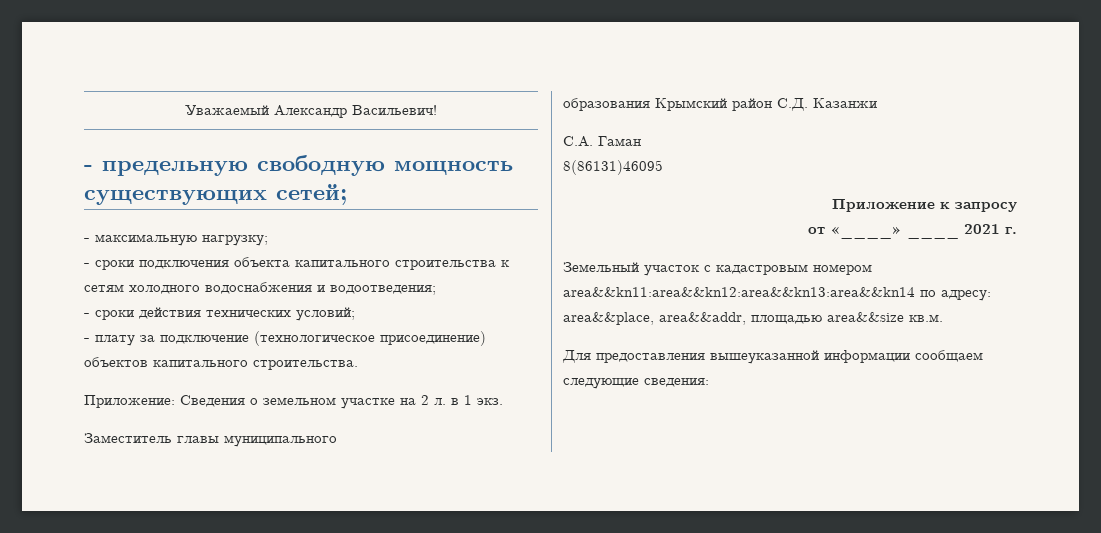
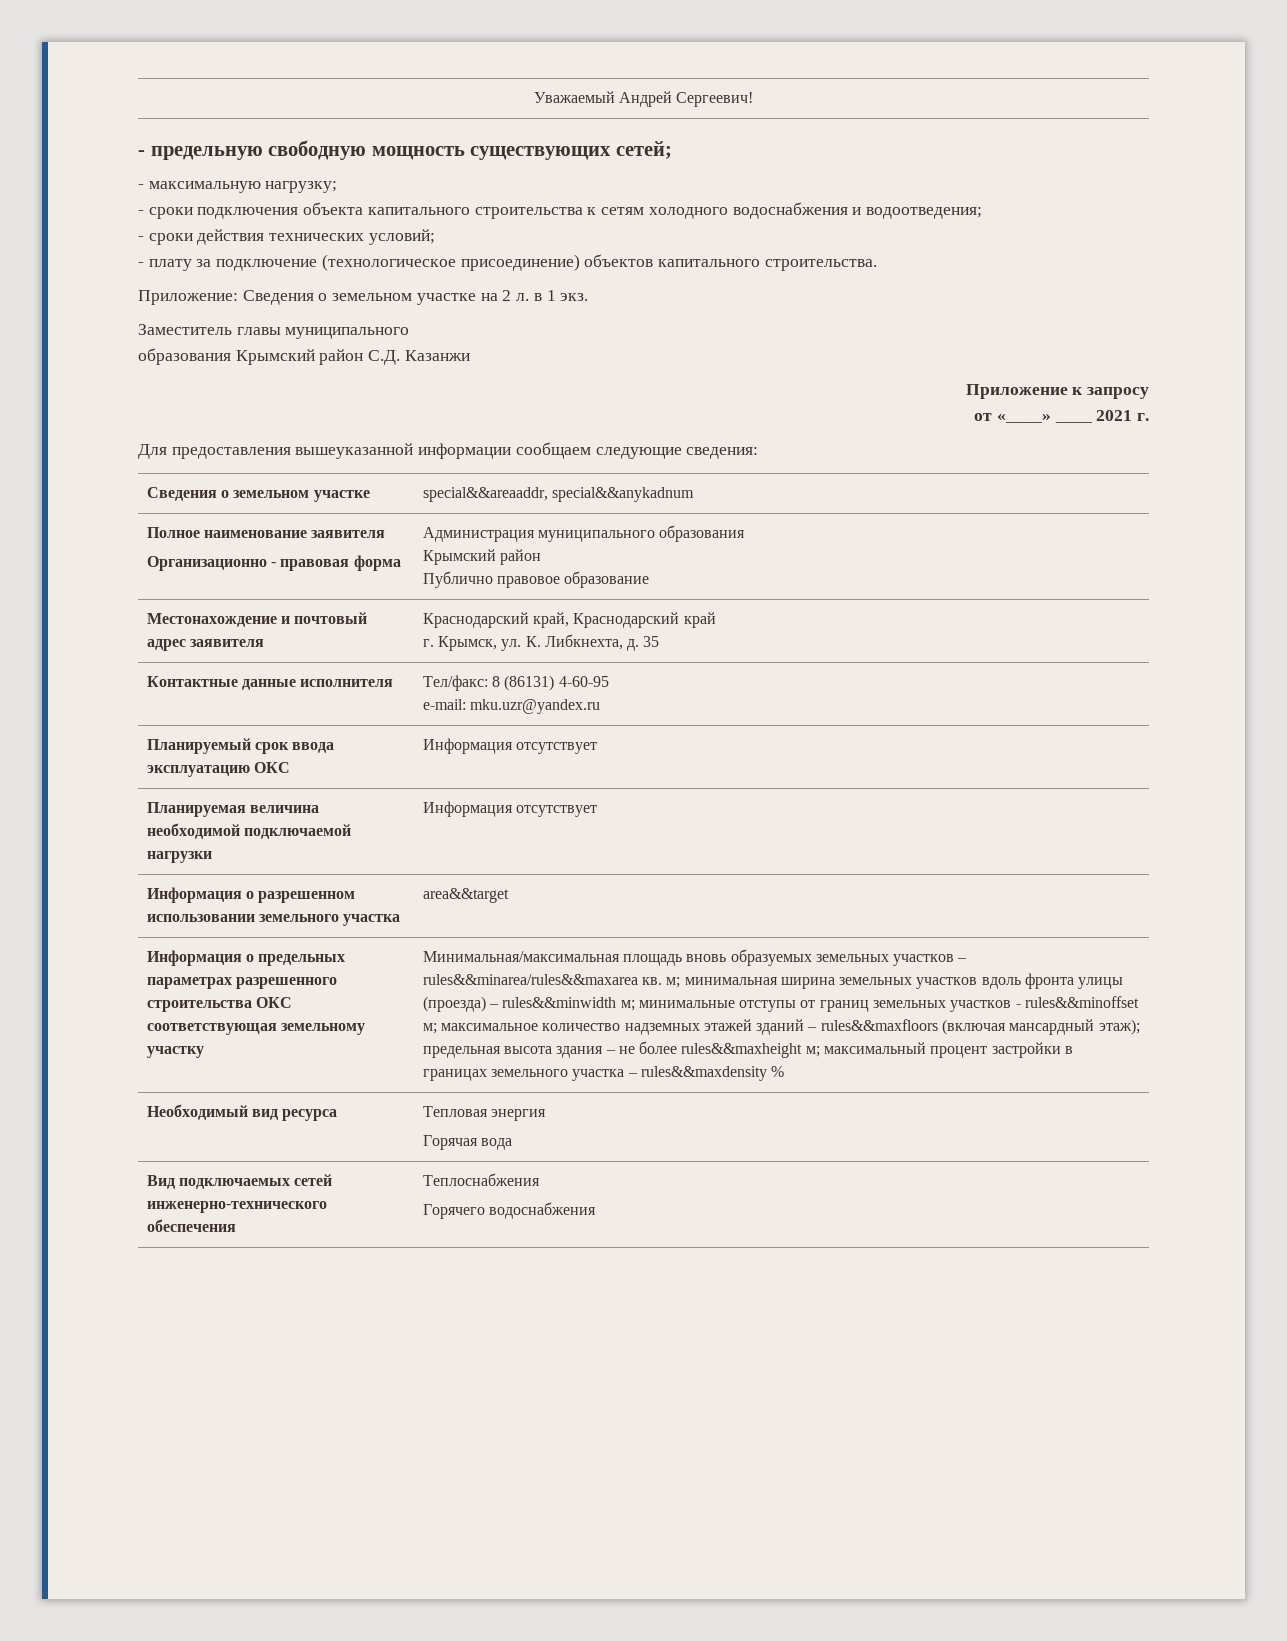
[274,105,437,118] Александр Васильевич! -> [619,91,754,107] Андрей Сергеевич!
[563,136,641,147] [563,160,663,175] // С.А. Гаман // 8(86131)46095 -> (470, 355) none
[563,262,872,276] [563,287,991,301] [563,312,943,325] // Земельный участок с кадастровым номером area&&kn11:area&&kn12:area&&kn13:area&&kn14 по адресу: area&&place, area&&addr, площадью area&&size кв.м. -> (1149, 417) none
(709, 382) none -> [146,487,370,502] [422,487,694,502] [146,527,386,538] [146,555,401,571] [422,525,746,542] [422,549,541,565] [422,571,650,588] [146,612,368,627] [146,639,264,651] [422,612,716,628] [422,634,660,651] [146,676,394,690] [422,675,609,691] [422,699,600,714] [146,738,335,754] [146,762,290,777] [422,738,597,754] [146,802,319,817] [146,823,351,839] [146,851,212,863] [422,801,597,817] [146,887,356,903] [146,914,401,926] [422,888,509,903] [146,950,346,966] [146,977,337,989] [146,997,292,1012] [146,1023,365,1035] [146,1046,204,1058] [422,949,968,966] [422,973,1124,989] [422,996,1140,1012] [422,1019,1140,1035] [422,1041,1074,1058] [422,1066,785,1081] [146,1104,338,1121] [422,1106,546,1121] [422,1135,512,1150] [146,1174,333,1189] [146,1201,327,1213] [146,1219,236,1232] [422,1173,540,1186] [422,1202,596,1219] // Сведения о земельном участке | special&&areaaddr, special&&anykadnum // Полное наименование заявителя // Организационно - правовая форма | Администрация муниципального образования // Крымский район // Публично правовое образование // Местонахождение и почтовый адрес заявителя | Краснодарский край, Краснодарский край // г. Крымск, ул. К. Либкнехта, д. 35 // Контактные данные исполнителя | Тел/факс: 8 (86131) 4-60-95 // e-mail: mku.uzr@yandex.ru // Планируемый срок ввода эксплуатацию ОКС | Информация отсутствует // Планируемая величина необходимой подключаемой нагрузки | Информация отсутствует // Информация о разрешенном использовании земельного участка | area&&target // Информация о предельных параметрах разрешенного строительства ОКС соответствующая земельному участку | Минимальная/максимальная площадь вновь образуемых земельных участков – rules&&minarea/rules&&maxarea кв. м; минимальная ширина земельных участков вдоль фронта улицы (проезда) – rules&&minwidth м; минимальные отступы от границ земельных участков - rules&&minoffset м; максимальное количество надземных этажей зданий – rules&&maxfloors (включая мансардный этаж); предельная высота здания – не более rules&&maxheight м; максимальный процент застройки в границах земельного участка – rules&&maxdensity % // Необходимый вид ресурса | Тепловая энергия // Горячая вода // Вид подключаемых сетей инженерно-технического обеспечения | Теплоснабжения // Горячего водоснабжения

